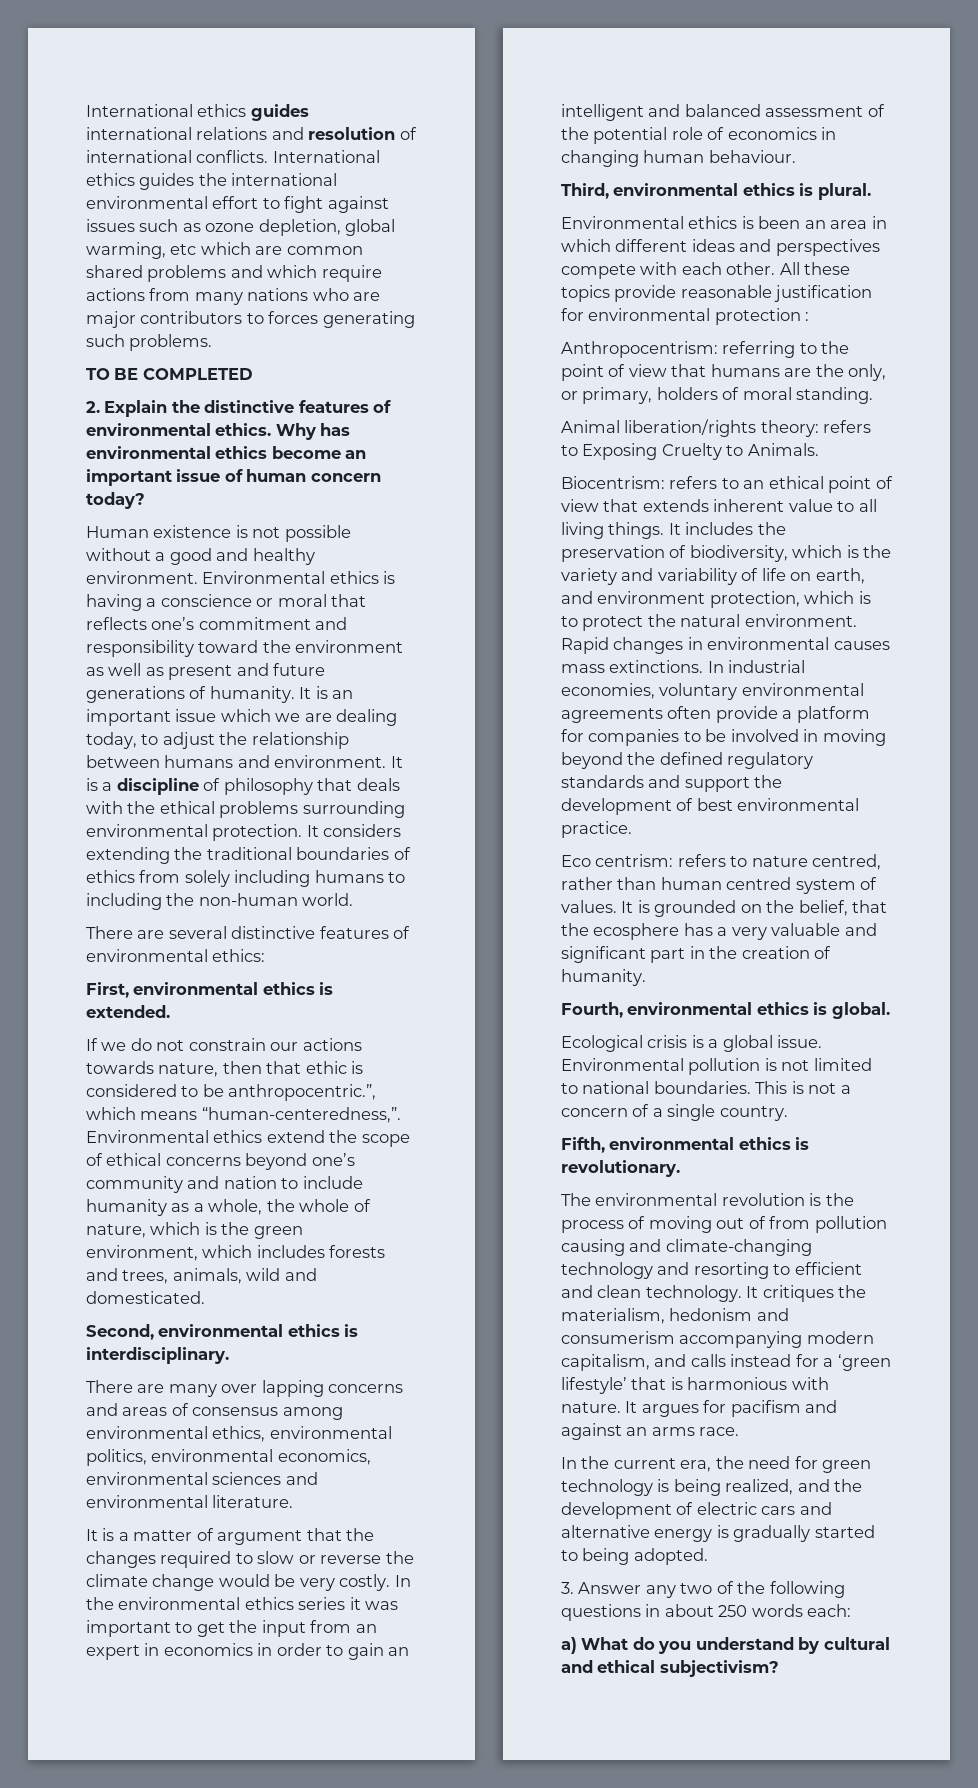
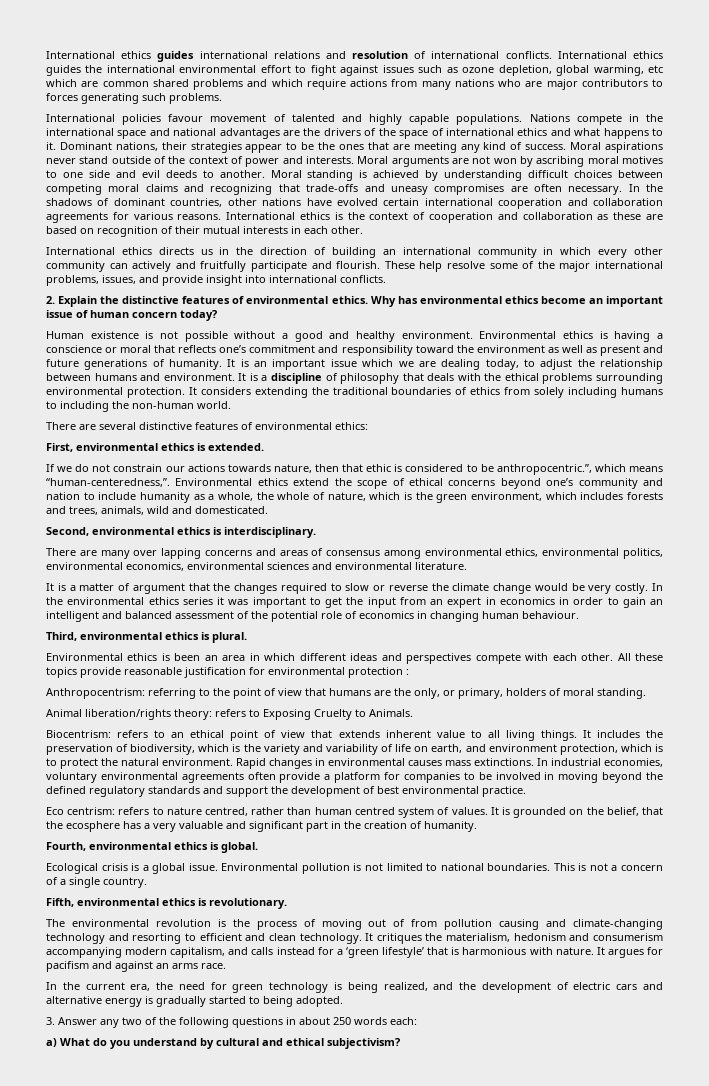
[86,368,253,380] TO BE COMPLETED -> [46,114,663,125] [46,128,664,139] [46,142,664,153] [46,156,663,167] [46,170,663,181] [46,184,663,195] [46,198,663,209] [46,212,663,223] [46,226,363,237] [46,247,664,258] [46,261,664,272] [46,275,386,286] International policies favour movement of talented and highly capable populations. Nations compete in the international space and national advantages are the drivers of the space of international ethics and what happens to it. Dominant nations, their strategies appear to be the ones that are meeting any kind of success. Moral aspirations never stand outside of the context of power and interests. Moral arguments are not won by ascribing moral motives to one side and evil deeds to another. Moral standing is achieved by understanding difficult choices between competing moral claims and recognizing that trade-offs and uneasy compromises are often necessary. In the shadows of dominant countries, other nations have evolved certain international cooperation and collaboration agreements for various reasons. International ethics is the context of cooperation and collaboration as these are based on recognition of their mutual interests in each other. // International ethics directs us in the direction of building an international community in which every other community can actively and fruitfully participate and flourish. These help resolve some of the major international problems, issues, and provide insight into international conflicts.

